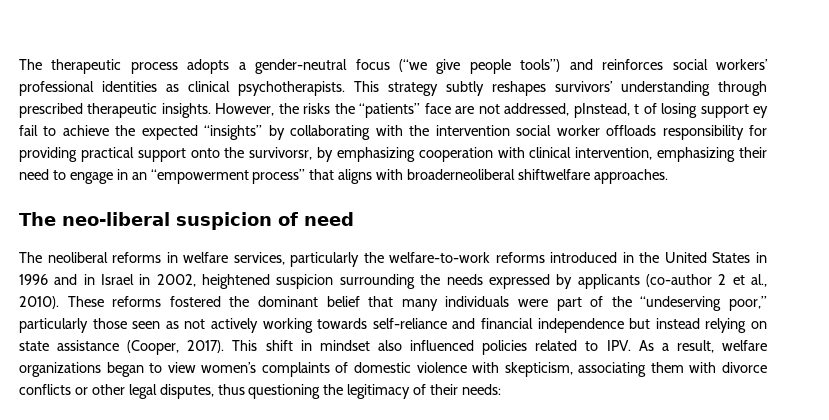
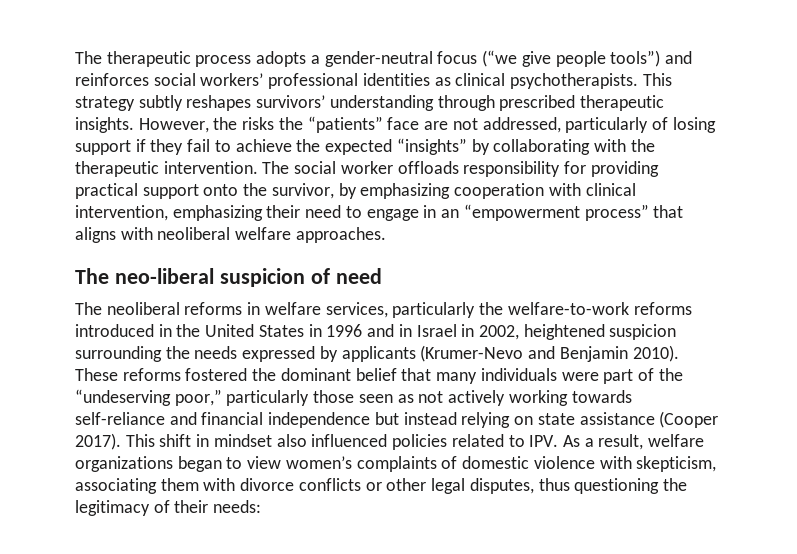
[573,103,640,118] pInstead, t -> [565,117,649,133] particularly
[753,106,768,118] ey -> [135,139,184,155] if they
[435,125,510,136] intervention -> [75,161,290,177] therapeutic intervention. The
[249,147,313,160] survivorsr, -> [271,183,334,199] survivor,
[407,169,591,180] broaderneoliberal shiftwelfare -> [157,227,292,240] neoliberal welfare
[645,274,768,287] (co-author 2 et al., -> [420,345,628,362] (Krumer-Nevo and Benjamin
[127,340,180,355] (Cooper, -> [659,411,719,428] (Cooper

